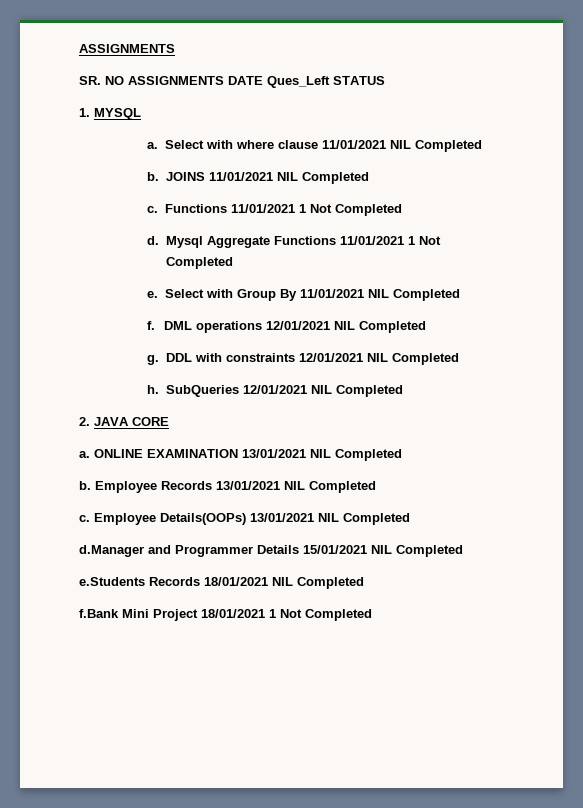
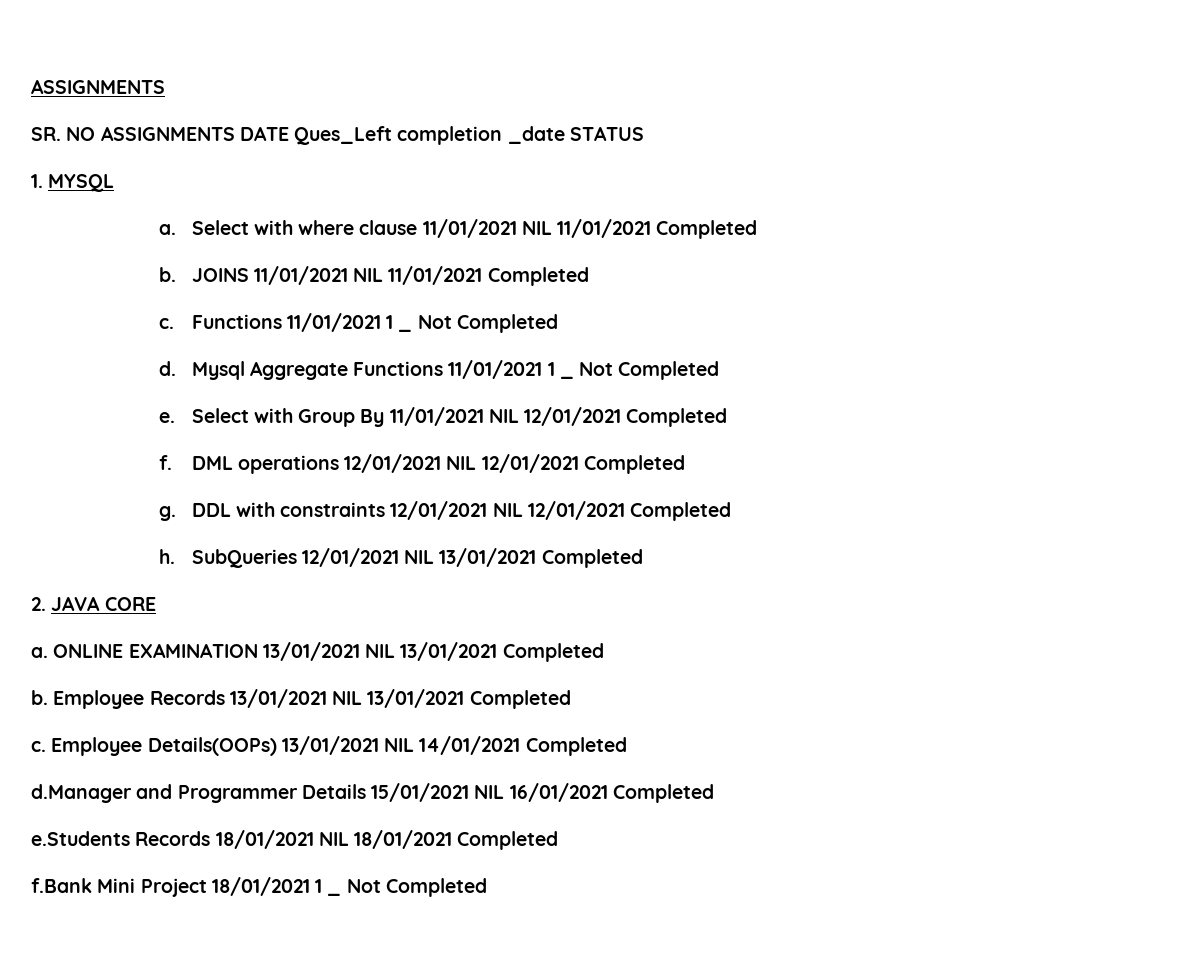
(330, 82) none -> [397,126,565,145] completion _date
(411, 144) none -> [557,219,652,238] 11/01/2021
(298, 176) none -> [388,266,483,285] 11/01/2021
(306, 208) none -> [398,329,413,332] _
(415, 240) none -> [559,376,574,379] _
(389, 293) none -> [524,407,622,426] 12/01/2021
(356, 325) none -> [481,454,579,473] 12/01/2021
(388, 357) none -> [527,501,625,520] 12/01/2021
(332, 389) none -> [439,548,537,567] 13/01/2021
(331, 453) none -> [400,642,498,661] 13/01/2021
(305, 485) none -> [367,689,465,708] 13/01/2021
(339, 517) none -> [419,736,521,755] 14/01/2021
(392, 549) none -> [509,783,608,802] 16/01/2021
(293, 581) none -> [354,830,453,849] 18/01/2021
(276, 613) none -> [327,893,342,896] _

